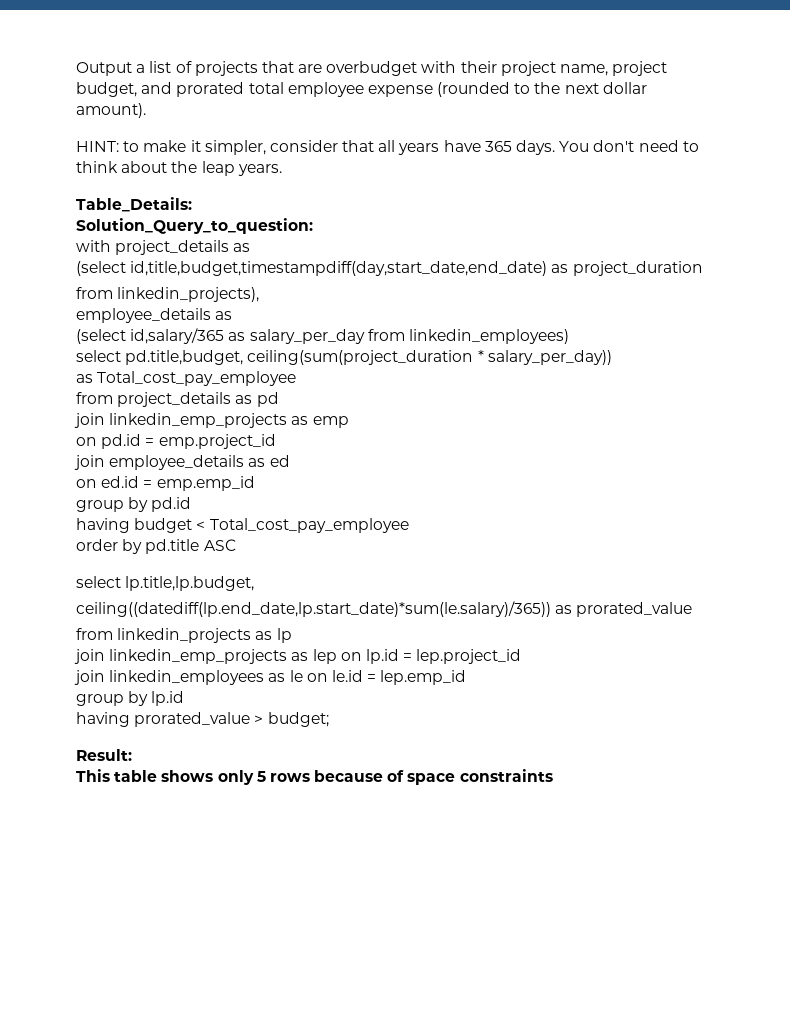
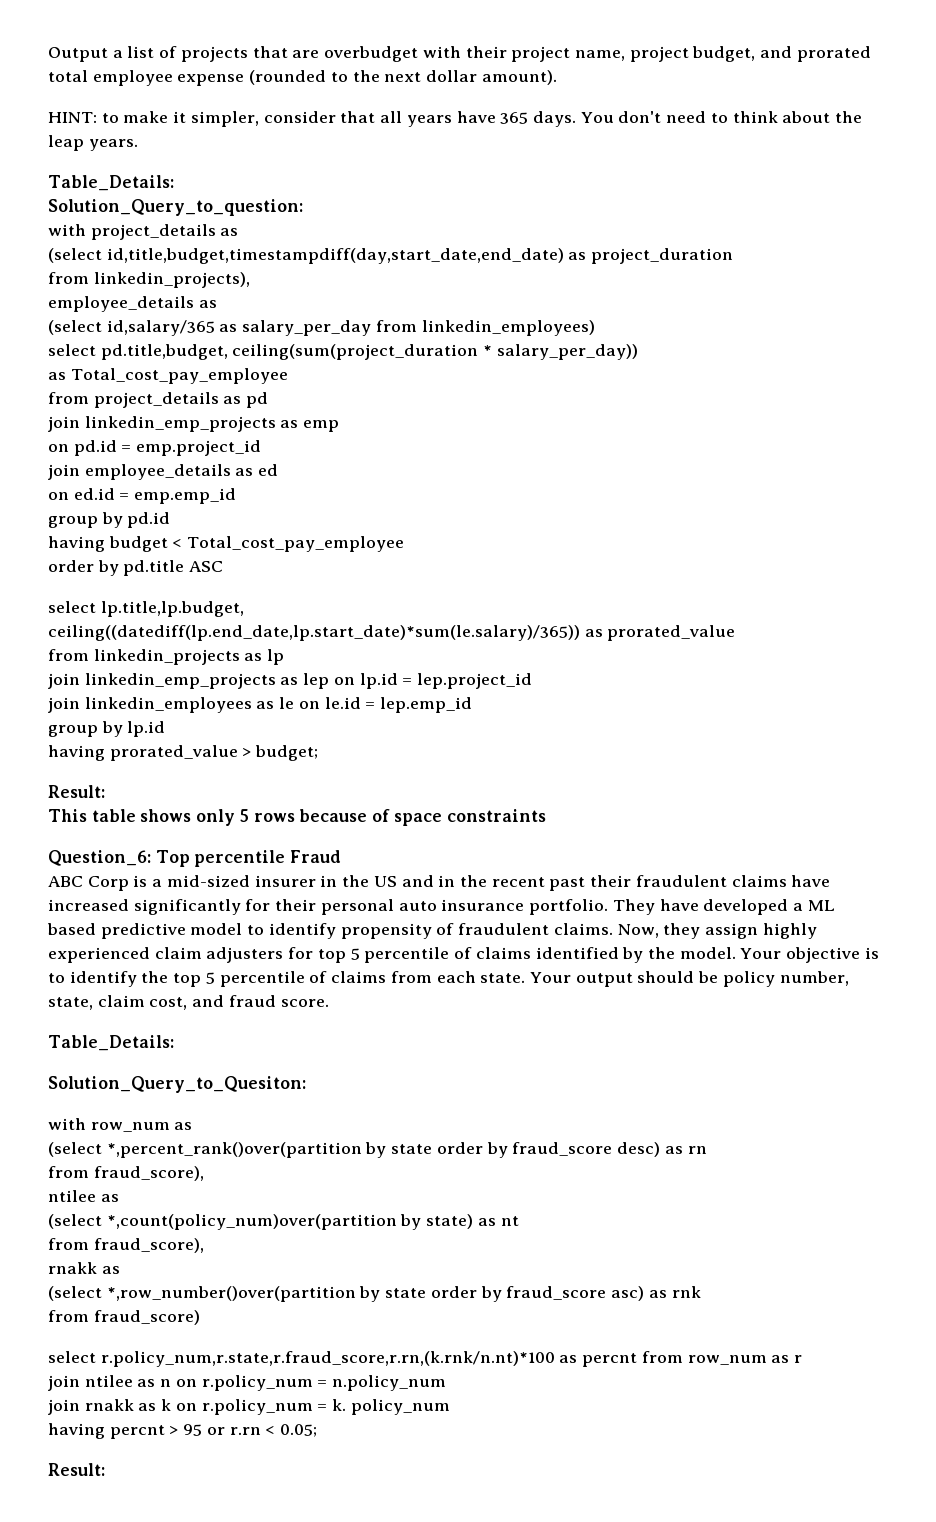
(553, 775) none -> [48,850,342,867] [48,875,831,891] [48,899,835,915] [47,923,817,939] [48,947,879,963] [48,971,849,987] [48,995,329,1010] [48,1035,174,1051] [48,1076,306,1093] [48,1118,193,1132] [48,1142,707,1158] [48,1166,204,1181] [48,1190,119,1202] [48,1214,519,1230] [48,1238,204,1253] [48,1262,120,1274] [48,1286,701,1302] [48,1310,200,1325] [48,1351,803,1367] [48,1375,447,1391] [48,1399,450,1415] [48,1423,318,1439] [48,1463,105,1476] // Question_6: Top percentile Fraud // ABC Corp is a mid-sized insurer in the US and in the recent past their fraudulent claims have increased significantly for their personal auto insurance portfolio. They have developed a ML based predictive model to identify propensity of fraudulent claims. Now, they assign highly experienced claim adjusters for top 5 percentile of claims identified by the model. Your objective is to identify the top 5 percentile of claims from each state. Your output should be policy number, state, claim cost, and fraud score. // Table_Details: // Solution_Query_to_Quesiton: // with row_num as // (select *,percent_rank()over(partition by state order by fraud_score desc) as rn // from fraud_score), // ntilee as // (select *,count(policy_num)over(partition by state) as nt // from fraud_score), // rnakk as // (select *,row_number()over(partition by state order by fraud_score asc) as rnk // from fraud_score) // select r.policy_num,r.state,r.fraud_score,r.rn,(k.rnk/n.nt)*100 as percnt from row_num as r // join ntilee as n on r.policy_num = n.policy_num // join rnakk as k on r.policy_num = k. policy_num // having percnt > 95 or r.rn < 0.05; // Result:

